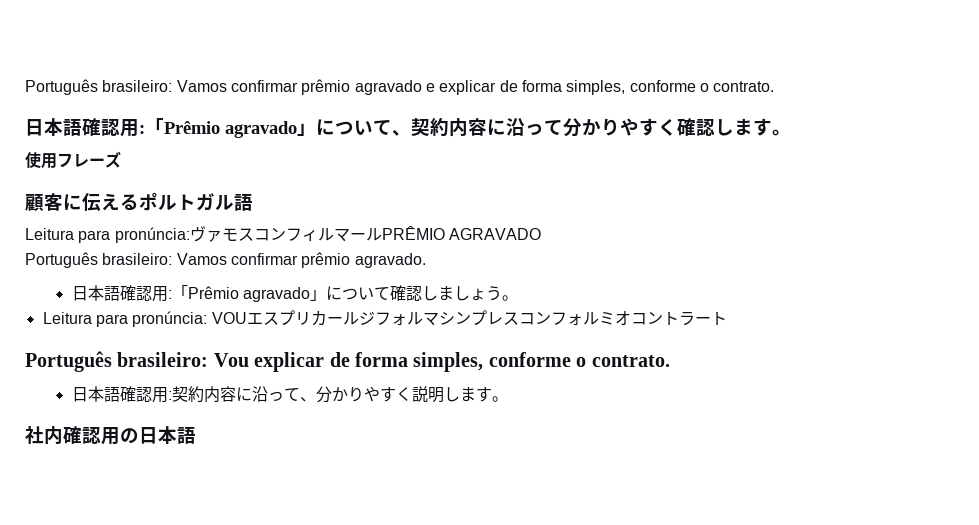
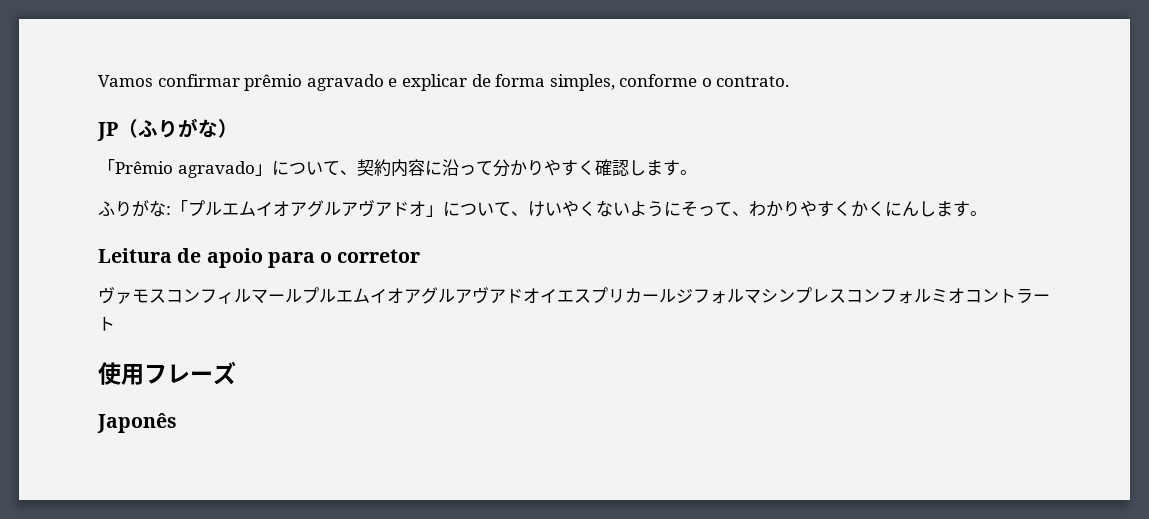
[25,79,173,95] Português brasileiro: -> (98, 81) none
[25,118,145,137] 日本語確認用: -> [97,118,238,141] JP（ふりがな） //
[25,151,121,169] [25,192,253,211] [25,227,190,243] 使用フレーズ // 顧客に伝えるポルトガル語 // Leitura para pronúncia: -> [98,200,987,217] [98,248,421,268] ふりがな:「プルエムイオアグルアヴアドオ」について、けいやくないようにそって、わかりやすくかくにんします。 // Leitura de apoio para o corretor //
[381,226,541,240] [25,252,426,268] [71,285,519,302] [42,311,247,327] PRÊMIO AGRAVADO // Português brasileiro: Vamos confirmar prêmio agravado. // 日本語確認用:「Prêmio agravado」について確認しましょう。 // Leitura para pronúncia: VOU -> [302,287,557,304] プルエムイオアグルアヴアドオイ
[25,351,670,372] [71,386,508,403] [25,426,196,445] Português brasileiro: Vou explicar de forma simples, conforme o contrato. // 日本語確認用:契約内容に沿って、分かりやすく説明します。 // 社内確認用の日本語 -> [98,361,236,385] [97,413,177,433] 使用フレーズ // Japonês

